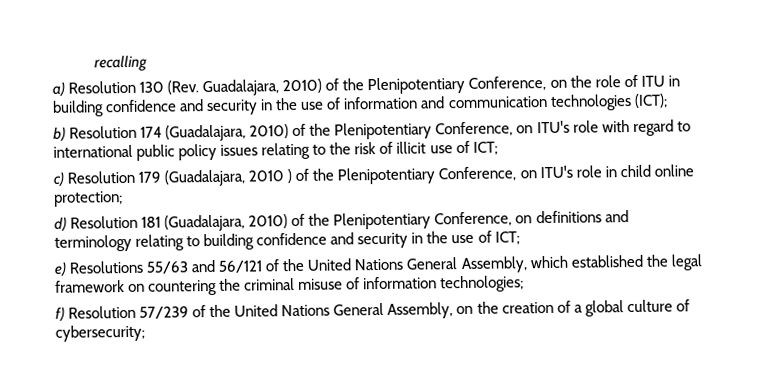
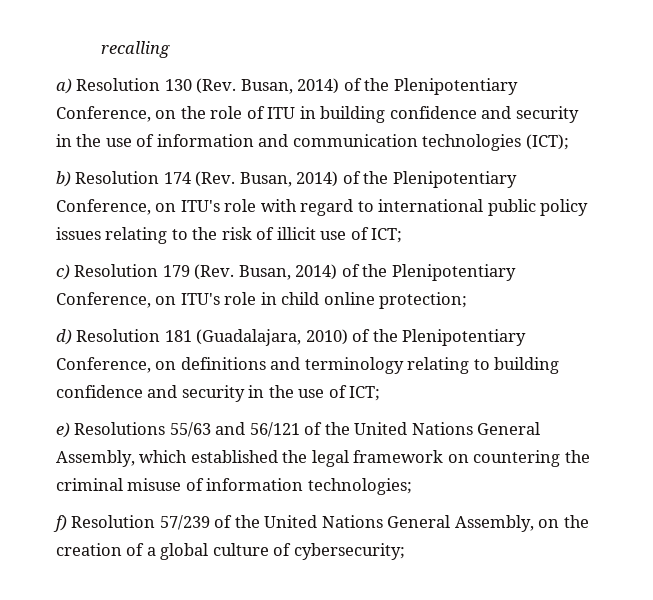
[202,78,323,97] Guadalajara, 2010) -> [240,78,340,94] Busan, 2014)
[165,124,290,142] (Guadalajara, 2010) -> [195,171,339,187] (Rev. Busan, 2014)
[164,169,293,187] (Guadalajara, 2010 ) -> [194,264,338,280] (Rev. Busan, 2014)

